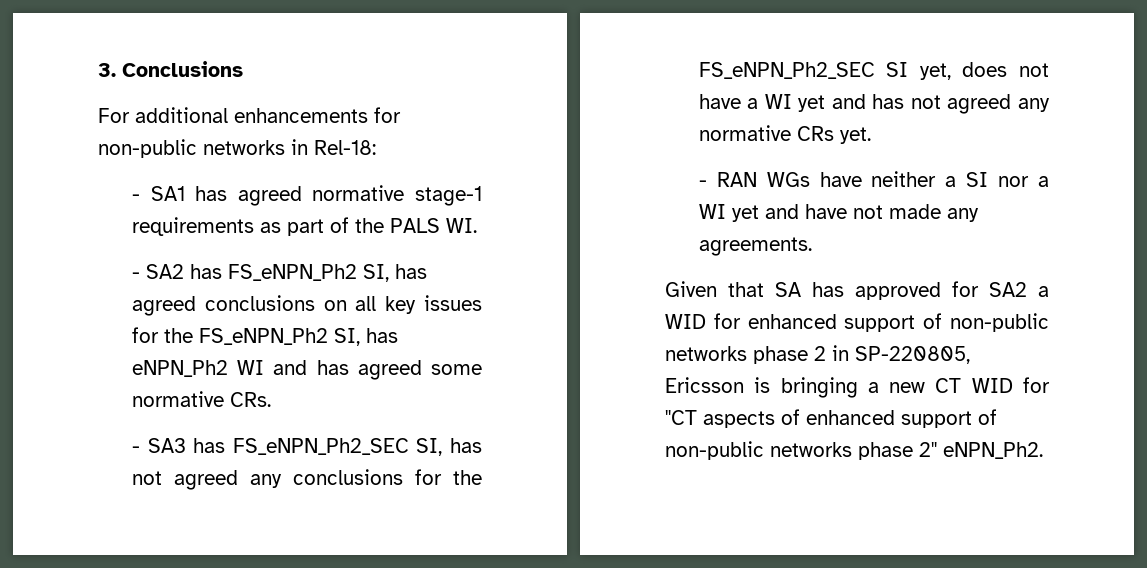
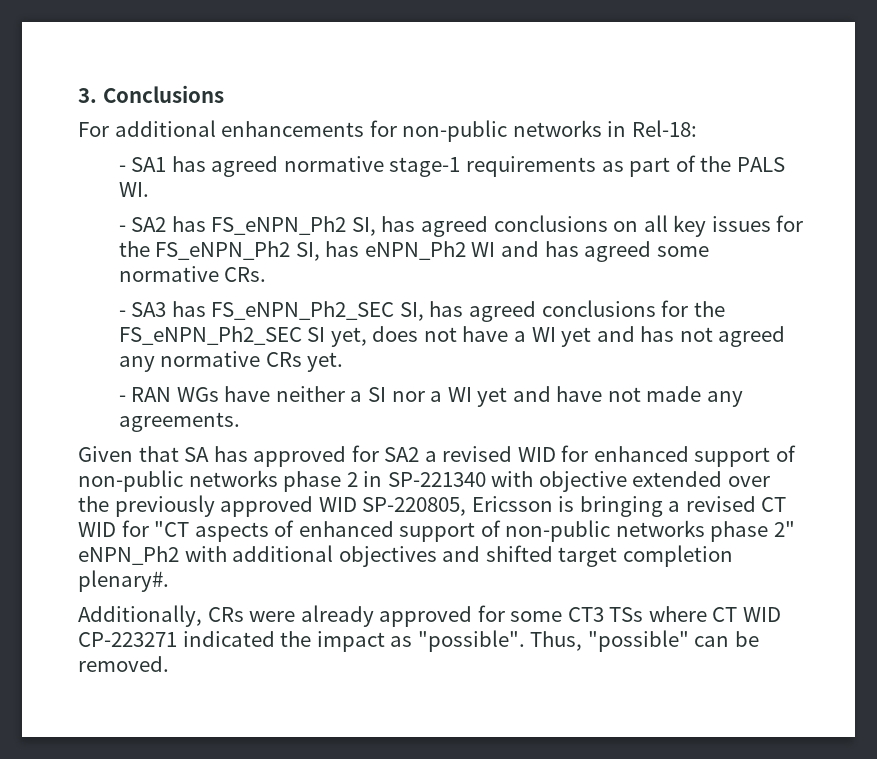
[131,470,282,490] not agreed any -> [468,301,536,322] agreed
(1049, 291) none -> [442,446,513,462] revised
(849, 353) none -> [387,471,770,492] [78,495,357,517] SP-221340 with objective extended over the previously approved WID
[889,382,926,393] new -> [685,496,756,512] revised
[943,442,1043,459] eNPN_Ph2. -> [78,545,733,567] [78,570,169,592] [78,605,781,627] [78,630,759,652] [78,656,169,672] eNPN_Ph2 with additional objectives and shifted target completion plenary#. // Additionally, CRs were already approved for some CT3 TSs where CT WID CP-223271 indicated the impact as "possible". Thus, "possible" can be removed.

